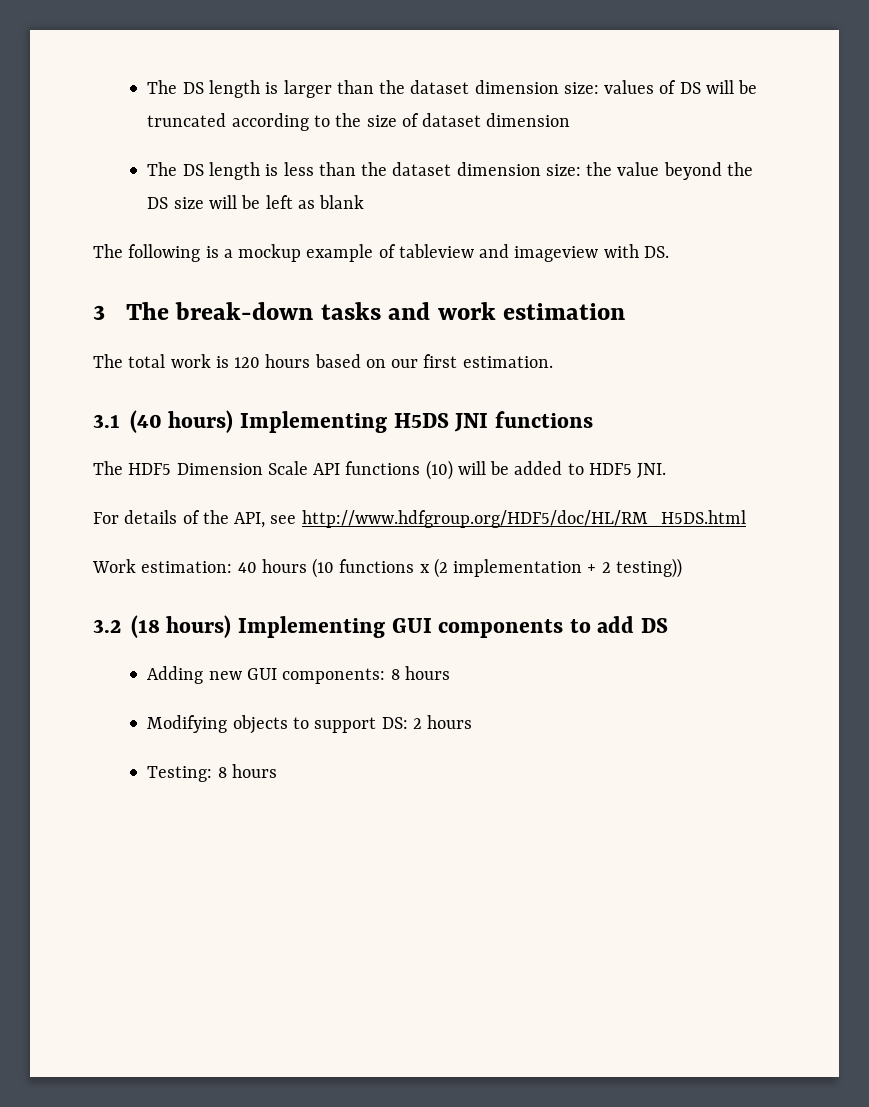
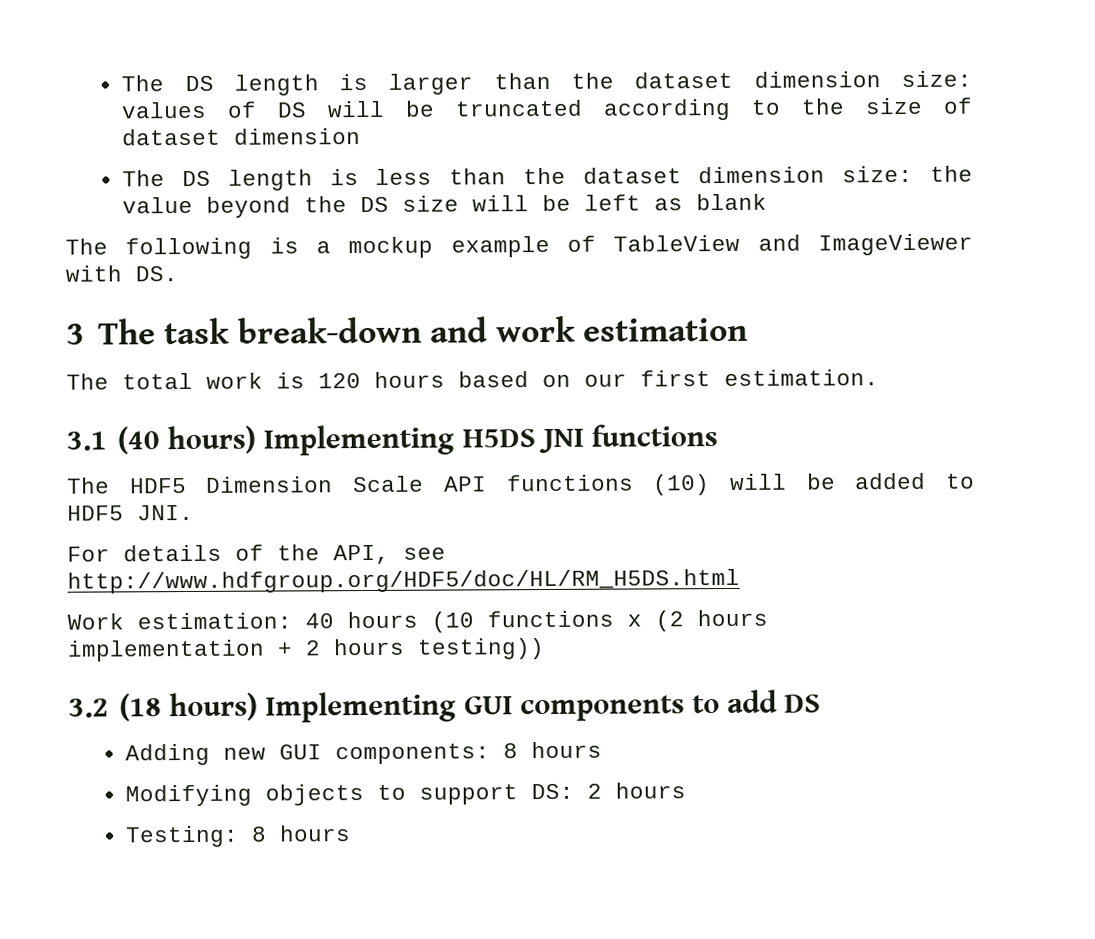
[398,244,599,262] tableview and imageview -> [613,233,974,256] TableView and ImageViewer
[175,302,381,320] break-down tasks -> [164,316,422,345] task break-down
(448, 568) none -> [697,609,768,627] hours
(611, 567) none -> [333,638,405,656] hours

